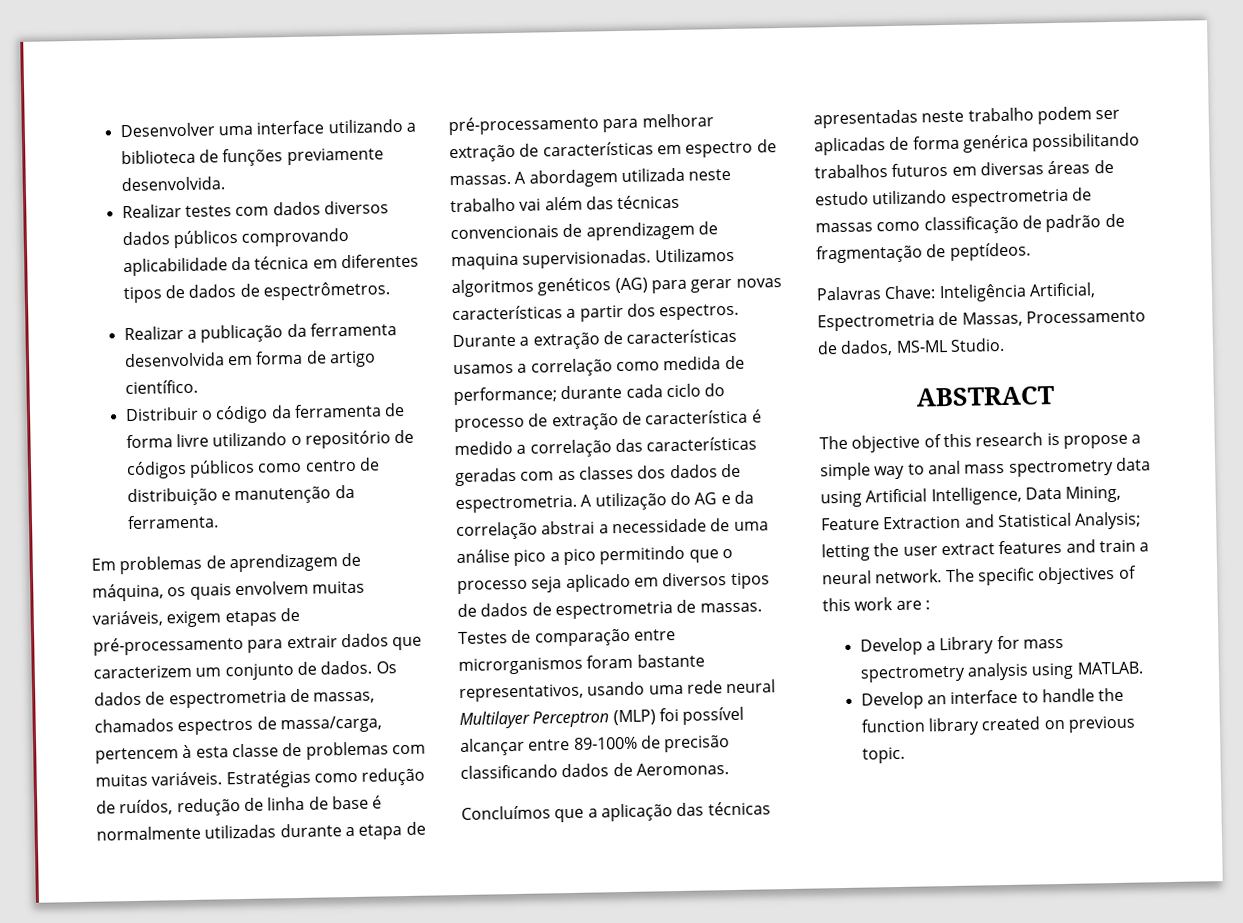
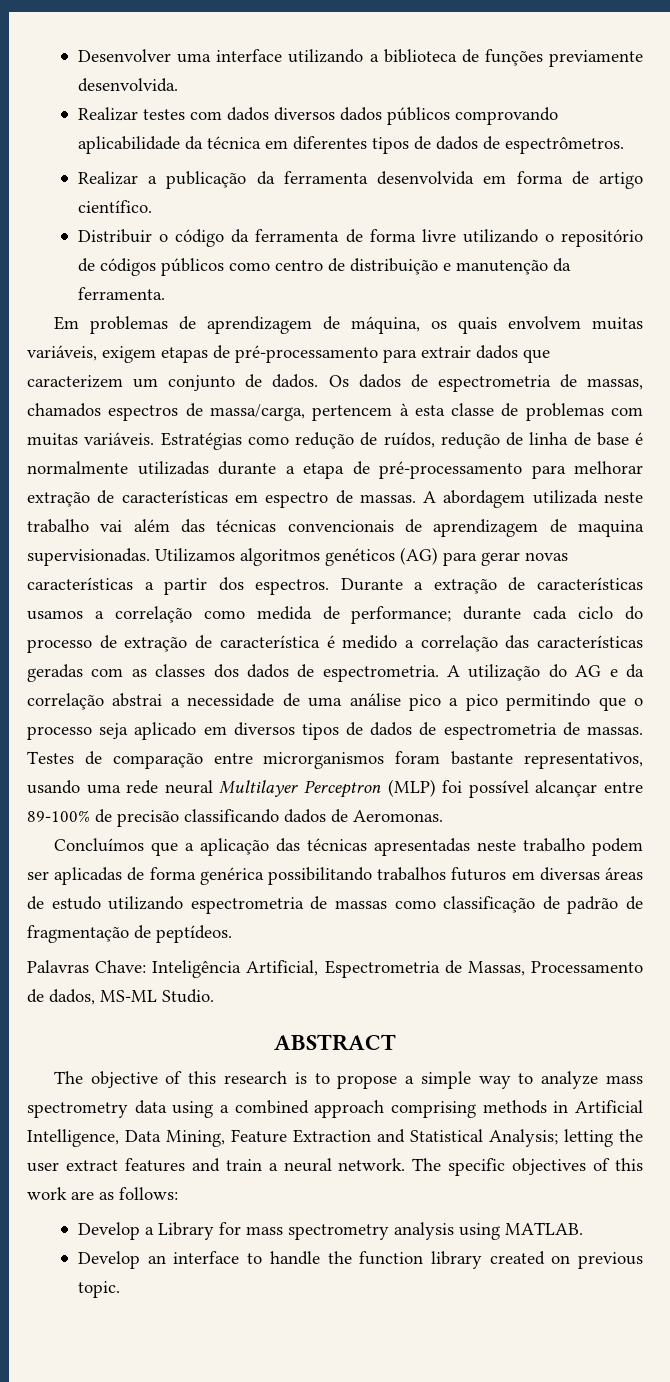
(1060, 439) none -> [314,1073,330,1084] to
[927,460,961,475] anal -> [541,1071,599,1089] analyze
(862, 499) none -> [220,1100,569,1118] a combined approach comprising methods in
[924,600,930,610] : -> [99,1187,178,1200] as follows:

